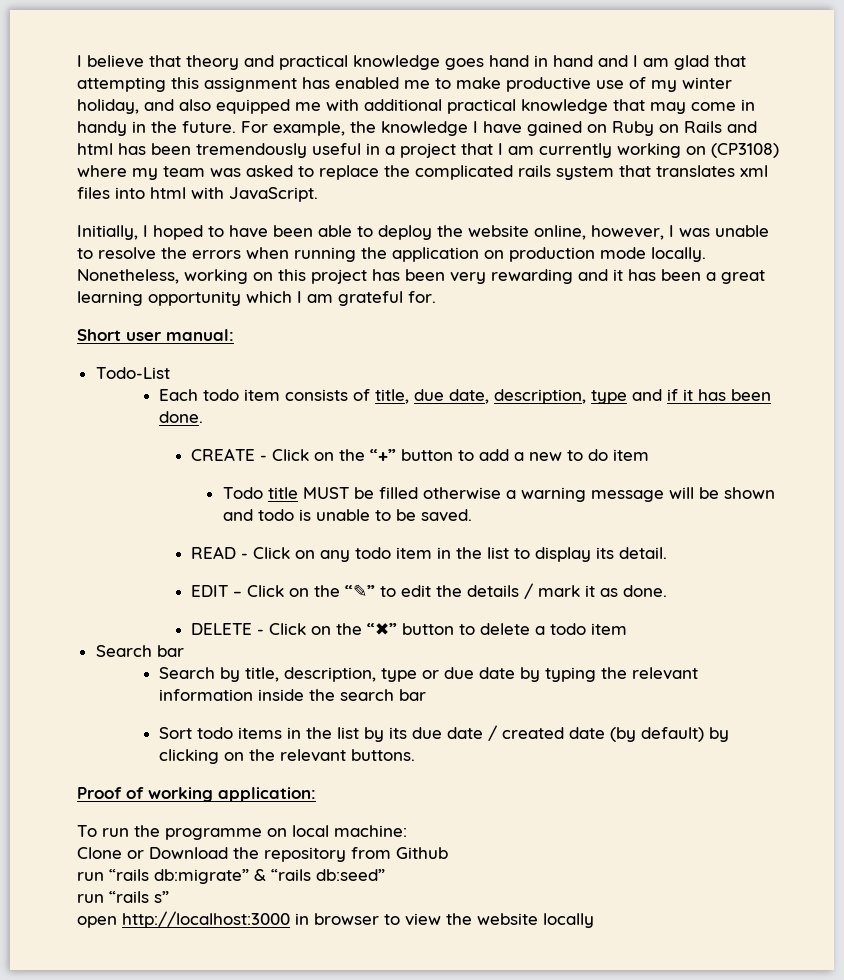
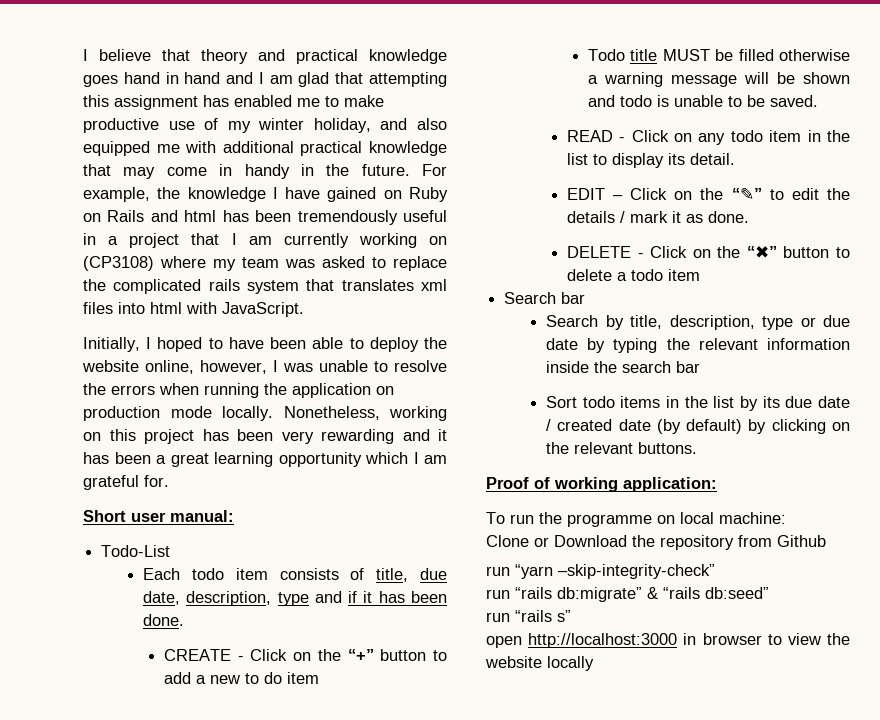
(448, 853) none -> [486,564,715,579] // run “yarn –skip-integrity-check”

